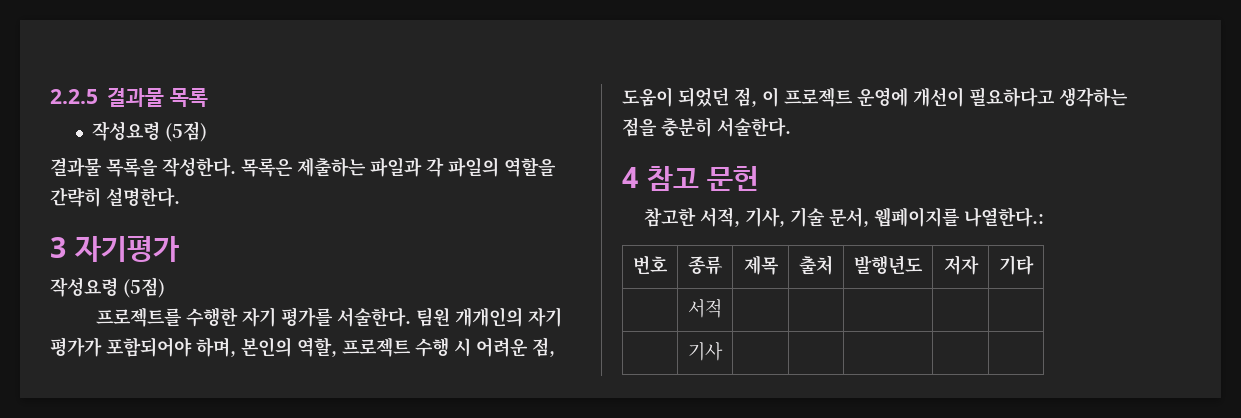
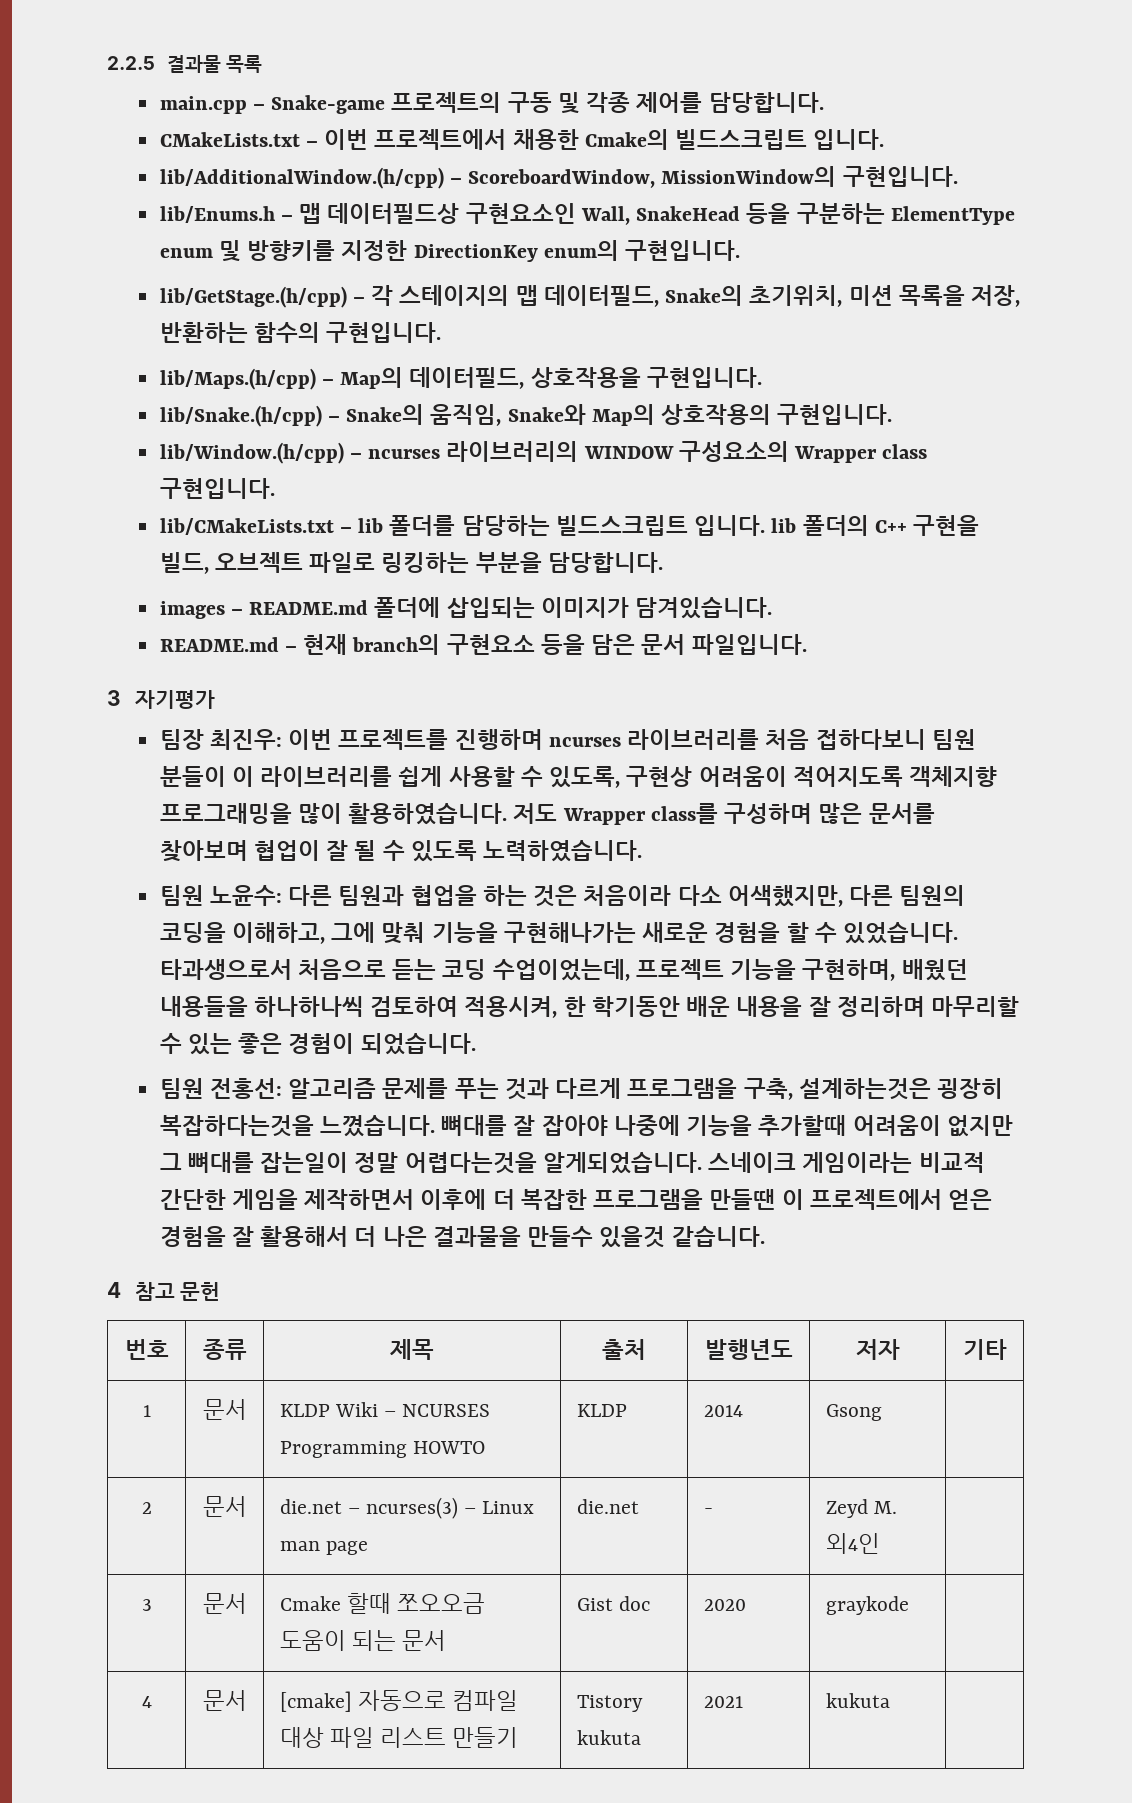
[91,121,207,142] [50,157,556,177] [50,187,180,207] [50,236,179,262] [50,277,165,298] [95,307,562,327] [50,337,555,357] [622,87,1128,107] [622,117,791,137] [622,166,759,191] [644,207,1045,227] 작성요령 (5점) // 결과물 목록을 작성한다. 목록은 제출하는 파일과 각 파일의 역할을 간략히 설명한다. // 3 자기평가 // 작성요령 (5점) // 프로젝트를 수행한 자기 평가를 서술한다. 팀원 개개인의 자기 평가가 포함되어야 하며, 본인의 역할, 프로젝트 수행 시 어려운 점, 도움이 되었던 점, 이 프로젝트 운영에 개선이 필요하다고 생각하는 점을 충분히 서술한다. // 4 참고 문헌 // 참고한 서적, 기사, 기술 문서, 웹페이지를 나열한다.: -> [159,92,824,114] [159,129,885,150] [159,166,958,189] [159,203,1015,225] [159,240,741,262] [159,285,1020,308] [159,322,442,343] [159,367,762,390] [159,404,893,427] [159,441,928,464] [159,478,275,499] [159,515,979,536] [159,552,663,574] [159,597,773,619] [159,634,807,655] [107,690,215,709] [159,729,976,750] [159,766,997,788] [159,803,935,825] [159,840,643,862] [159,885,966,907] [159,922,958,944] [159,959,968,981] [159,996,1019,1018] [159,1033,476,1055] [159,1078,1003,1100] [159,1115,1013,1137] [159,1152,985,1174] [159,1189,992,1210] [159,1226,765,1248] [107,1282,221,1301] main.cpp – Snake-game 프로젝트의 구동 및 각종 제어를 담당합니다. // CMakeLists.txt – 이번 프로젝트에서 채용한 Cmake의 빌드스크립트 입니다. // lib/AdditionalWindow.(h/cpp) – ScoreboardWindow, MissionWindow의 구현입니다. // lib/Enums.h – 맵 데이터필드상 구현요소인 Wall, SnakeHead 등을 구분하는 ElementType enum 및 방향키를 지정한 DirectionKey enum의 구현입니다. // lib/GetStage.(h/cpp) – 각 스테이지의 맵 데이터필드, Snake의 초기위치, 미션 목록을 저장, 반환하는 함수의 구현입니다. // lib/Maps.(h/cpp) – Map의 데이터필드, 상호작용을 구현입니다. // lib/Snake.(h/cpp) – Snake의 움직임, Snake와 Map의 상호작용의 구현입니다. // lib/Window.(h/cpp) – ncurses 라이브러리의 WINDOW 구성요소의 Wrapper class 구현입니다. // lib/CMakeLists.txt – lib 폴더를 담당하는 빌드스크립트 입니다. lib 폴더의 C++ 구현을 빌드, 오브젝트 파일로 링킹하는 부분을 담당합니다. // images – README.md 폴더에 삽입되는 이미지가 담겨있습니다. // README.md – 현재 branch의 구현요소 등을 담은 문서 파일입니다. // 3 자기평가 // 팀장 최진우: 이번 프로젝트를 진행하며 ncurses 라이브러리를 처음 접하다보니 팀원 분들이 이 라이브러리를 쉽게 사용할 수 있도록, 구현상 어려움이 적어지도록 객체지향 프로그래밍을 많이 활용하였습니다. 저도 Wrapper class를 구성하며 많은 문서를 찾아보며 협업이 잘 될 수 있도록 노력하였습니다. // 팀원 노윤수: 다른 팀원과 협업을 하는 것은 처음이라 다소 어색했지만, 다른 팀원의 코딩을 이해하고, 그에 맞춰 기능을 구현해나가는 새로운 경험을 할 수 있었습니다. 타과생으로서 처음으로 듣는 코딩 수업이었는데, 프로젝트 기능을 구현하며, 배웠던 내용들을 하나하나씩 검토하여 적용시켜, 한 학기동안 배운 내용을 잘 정리하며 마무리할 수 있는 좋은 경험이 되었습니다. // 팀원 전홍선: 알고리즘 문제를 푸는 것과 다르게 프로그램을 구축, 설계하는것은 굉장히 복잡하다는것을 느꼈습니다. 뼈대를 잘 잡아야 나중에 기능을 추가할때 어려움이 없지만 그 뼈대를 잡는일이 정말 어렵다는것을 알게되었습니다. 스네이크 게임이라는 비교적 간단한 게임을 제작하면서 이후에 더 복잡한 프로그램을 만들땐 이 프로젝트에서 얻은 경험을 잘 활용해서 더 나은 결과물을 만들수 있을것 같습니다. // 4 참고 문헌
[688,299,722,318] [688,342,723,361] | 서적 | | | | | // | 기사 | | | | -> [142,1405,151,1417] [202,1399,247,1420] [279,1402,491,1417] [279,1441,485,1458] [576,1404,627,1417] [703,1405,743,1417] [825,1404,882,1421] [141,1502,152,1514] [202,1496,247,1517] [279,1497,535,1519] [279,1541,368,1555] [576,1499,639,1514] [703,1508,713,1514] [825,1499,897,1518] [825,1533,880,1554] [141,1599,152,1611] [202,1593,247,1614] [279,1593,485,1614] [279,1630,446,1651] [576,1596,650,1611] [703,1599,746,1611] [825,1596,909,1615] [141,1696,152,1708] [202,1690,247,1711] [279,1690,518,1712] [279,1727,519,1748] [576,1695,643,1712] [576,1730,641,1745] [703,1696,743,1708] [825,1693,890,1708] 1 | 문서 | KLDP Wiki – NCURSES Programming HOWTO | KLDP | 2014 | Gsong | // 2 | 문서 | die.net – ncurses(3) – Linux man page | die.net | - | Zeyd M. 외4인 | // 3 | 문서 | Cmake 할때 쪼오오금 도움이 되는 문서 | Gist doc | 2020 | graykode | // 4 | 문서 | [cmake] 자동으로 컴파일 대상 파일 리스트 만들기 | Tistory kukuta | 2021 | kukuta

